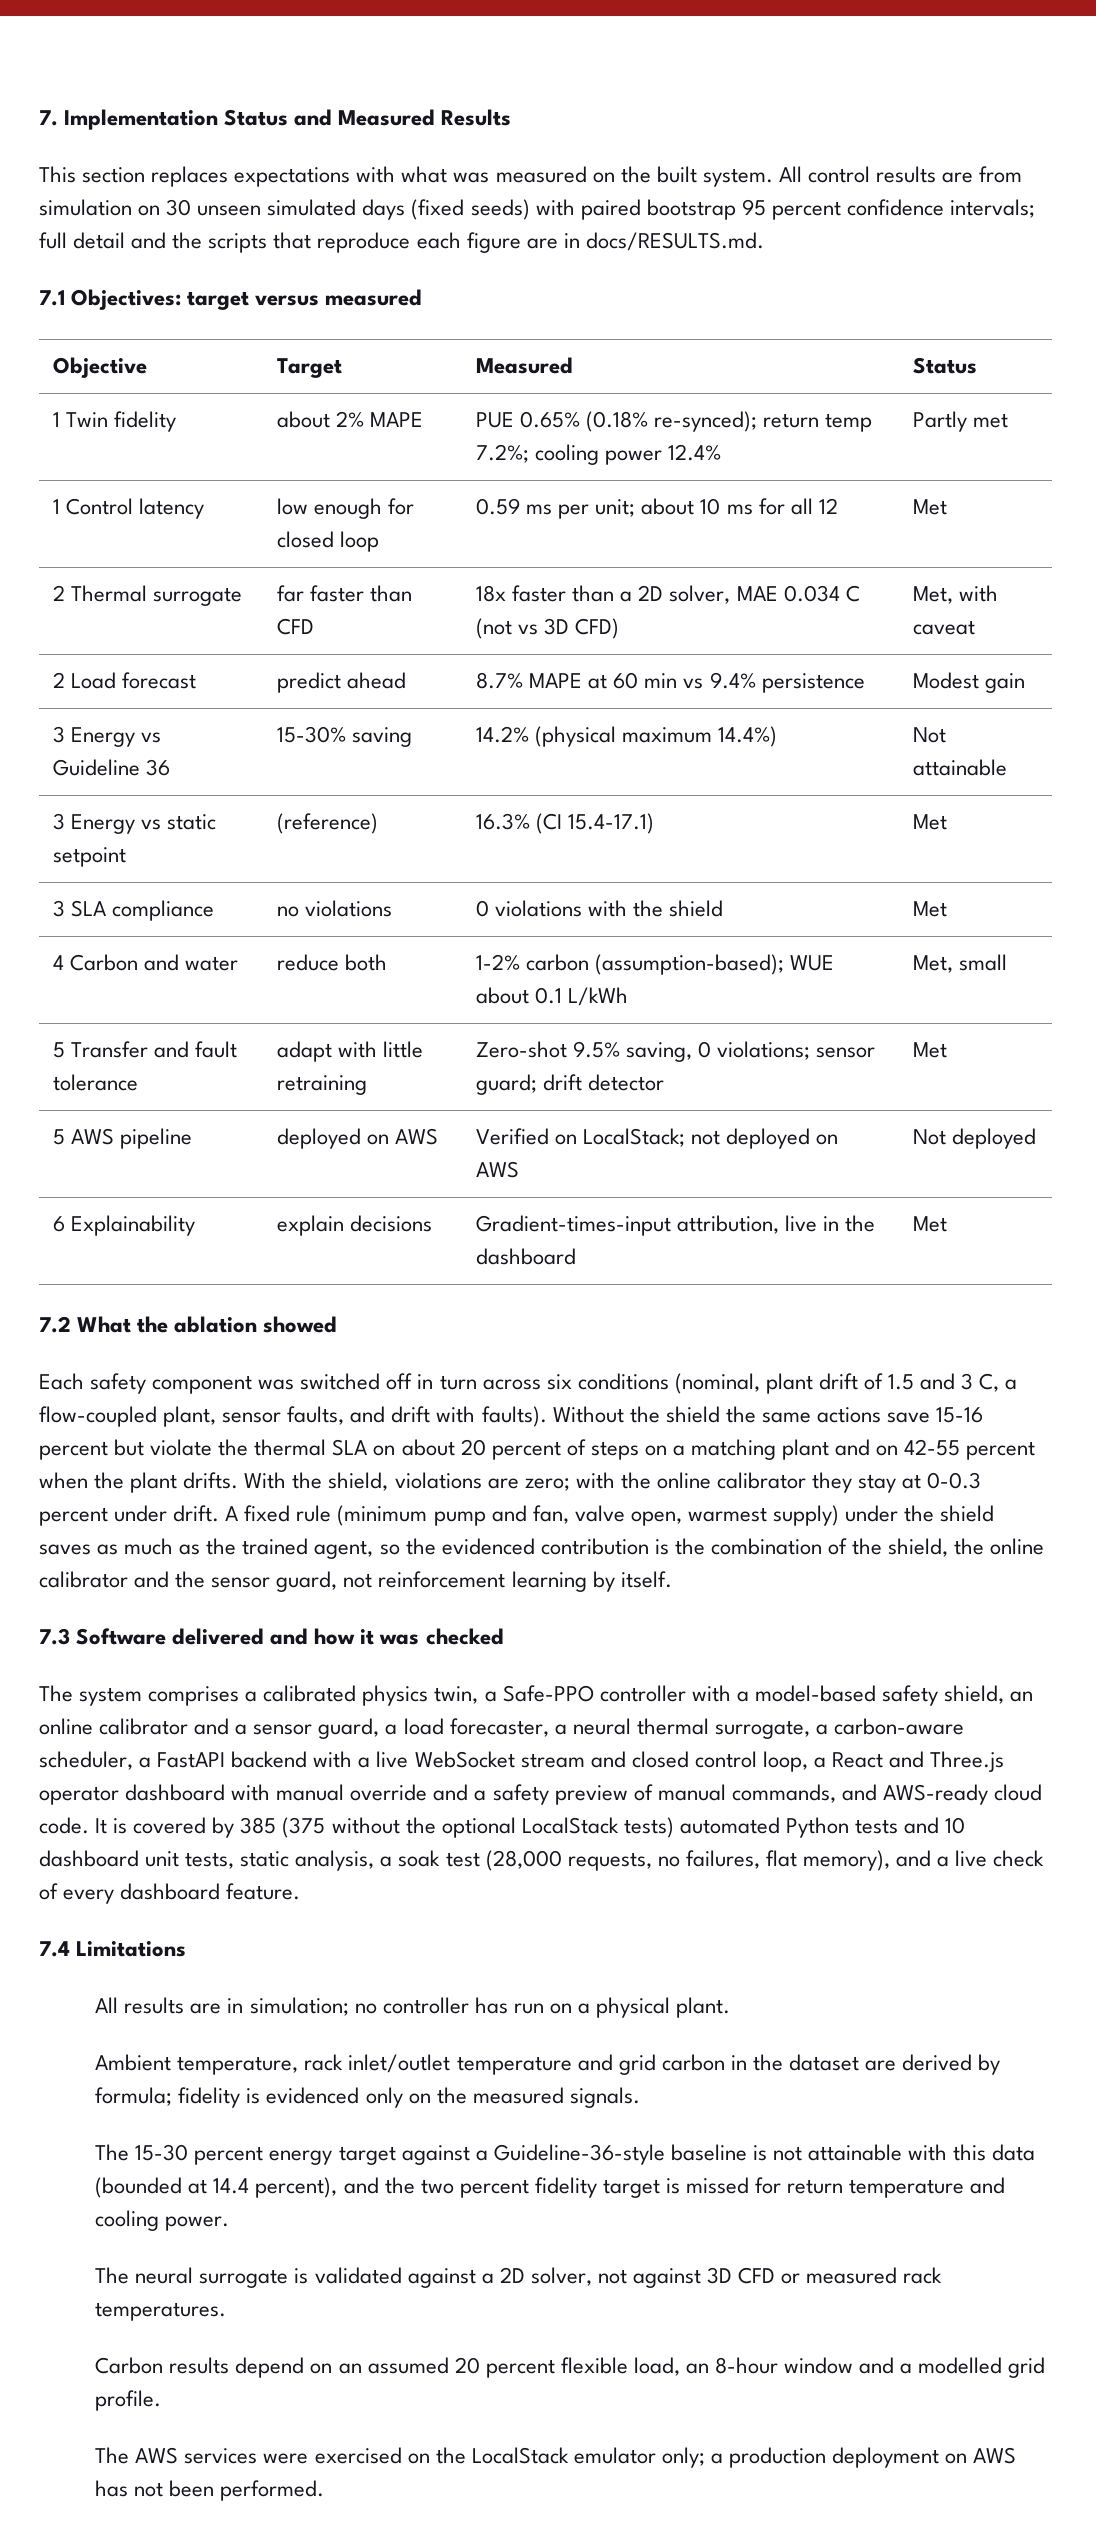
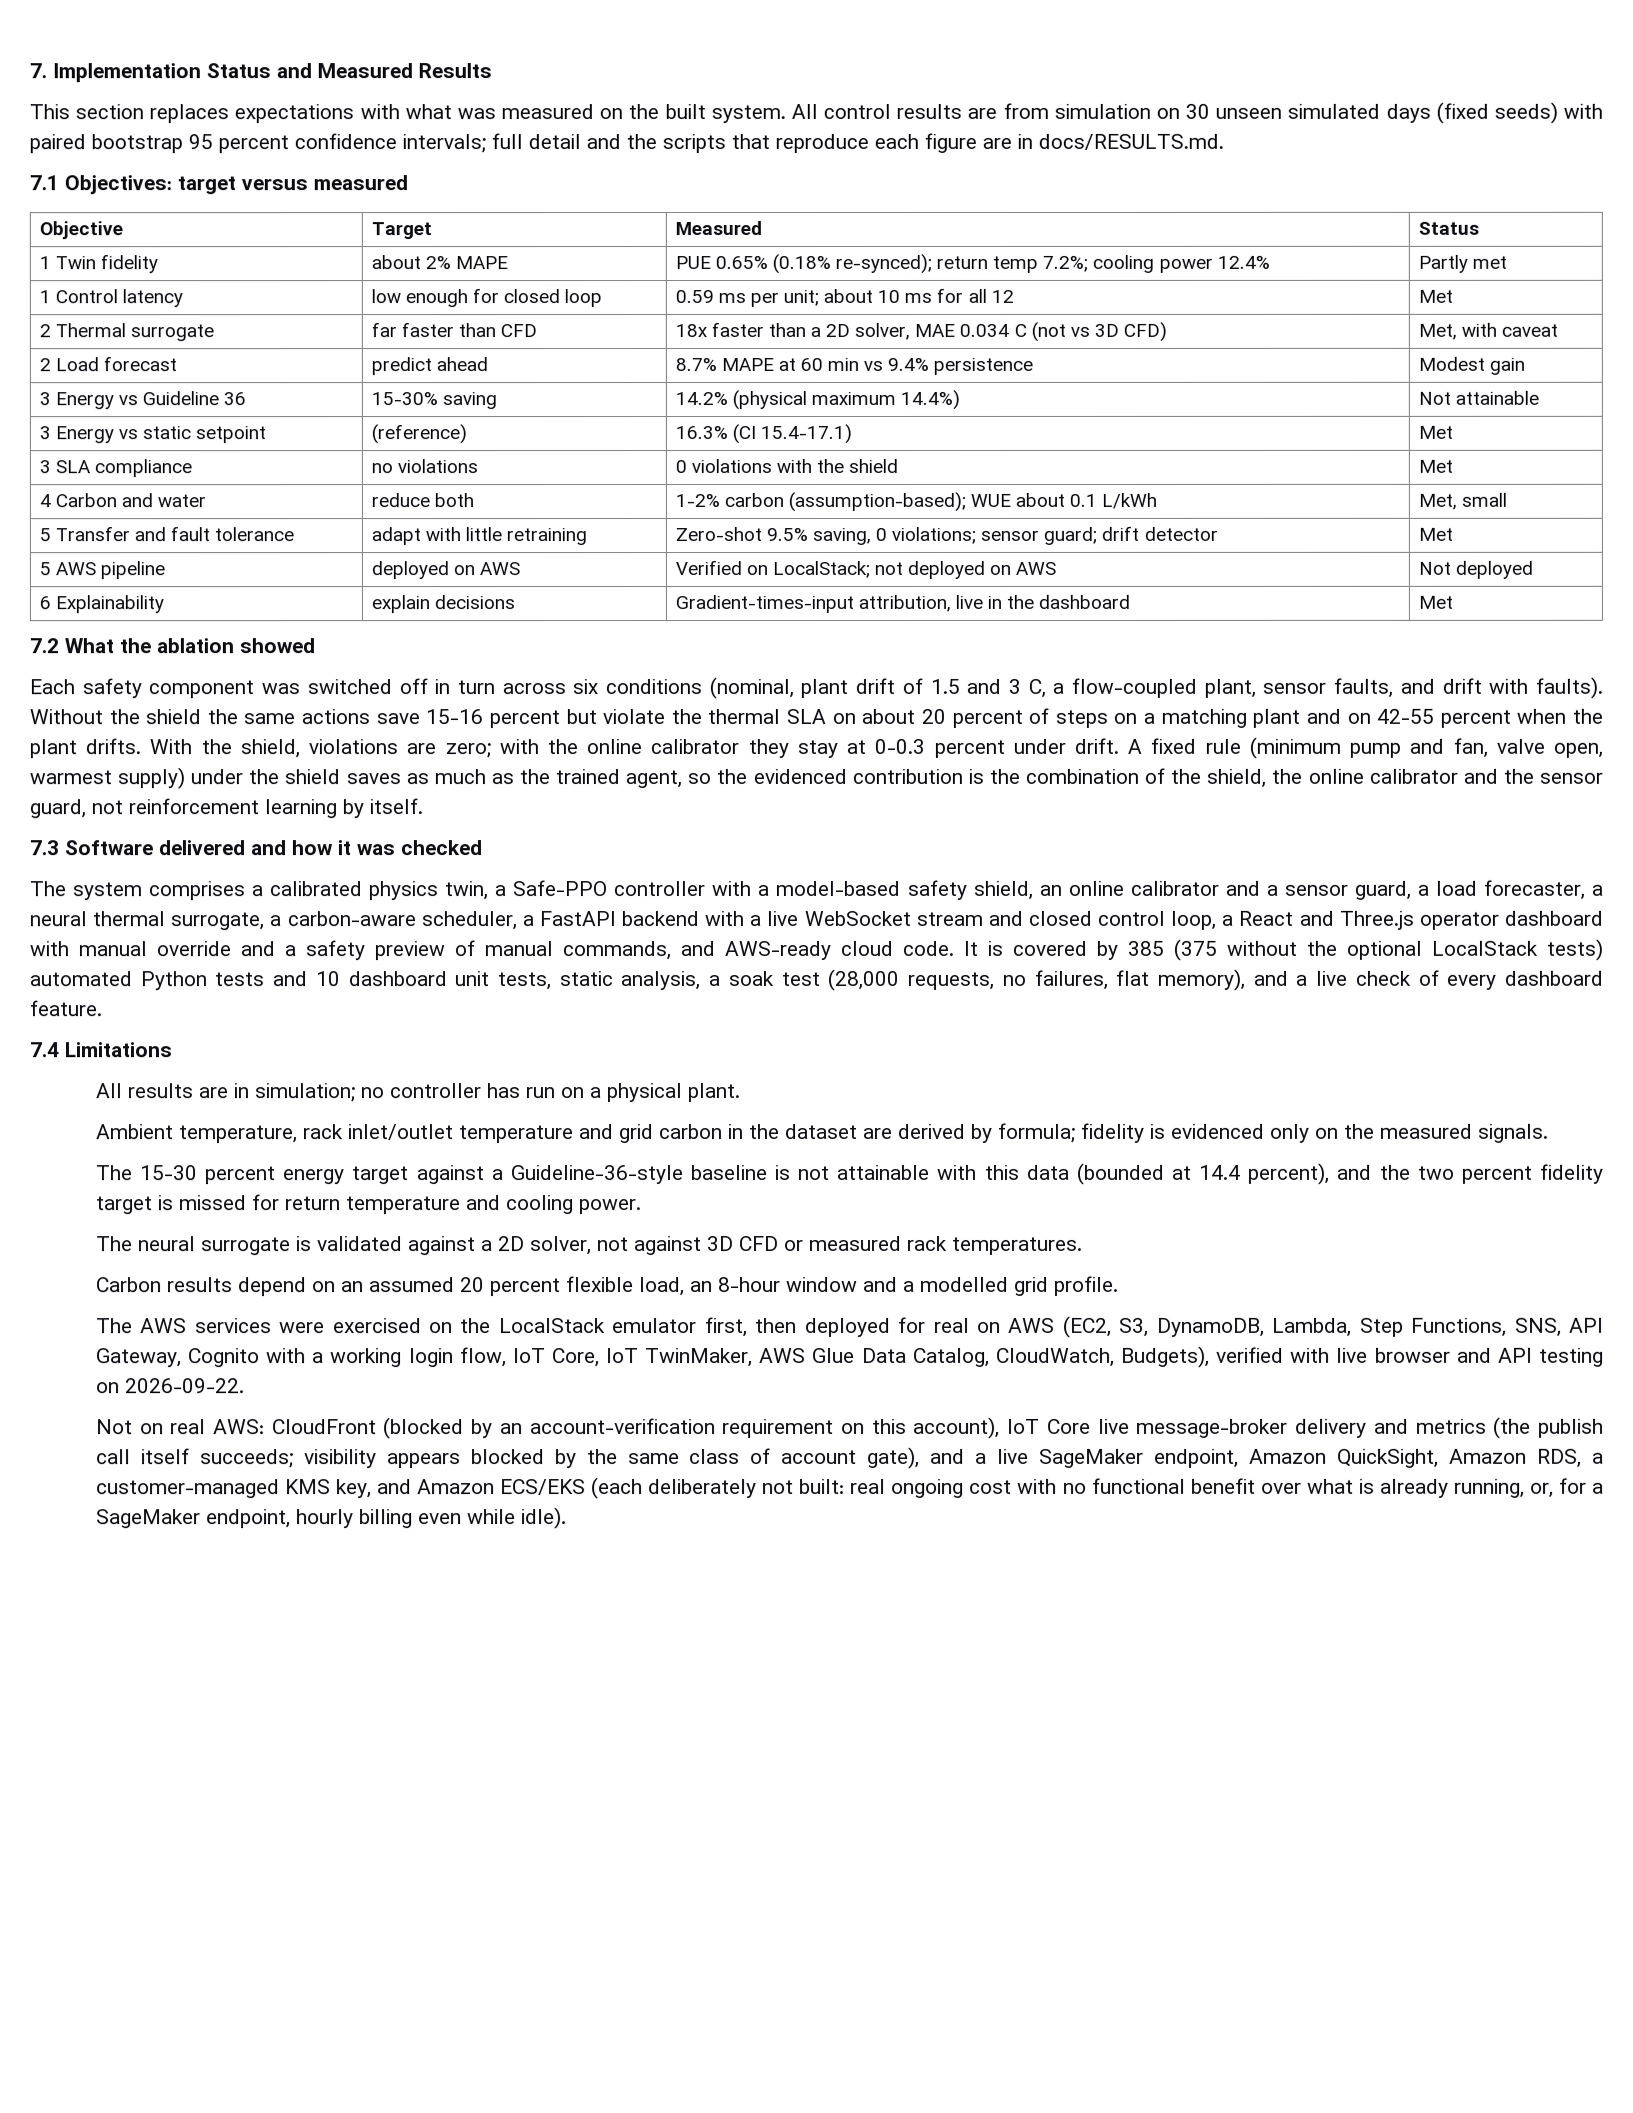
[661,2447,1017,2468] [95,2480,325,2501] only; a production deployment on AWS has not been performed. -> [704,1315,1604,1338] [95,1345,1604,1368] [95,1378,245,1394] [95,1416,1604,1440] [95,1446,1604,1469] [95,1477,1604,1500] [95,1507,567,1530] first, then deployed for real on AWS (EC2, S3, DynamoDB, Lambda, Step Functions, SNS, API Gateway, Cognito with a working login flow, IoT Core, IoT TwinMaker, AWS Glue Data Catalog, CloudWatch, Budgets), verified with live browser and API testing on 2026-09-22. // Not on real AWS: CloudFront (blocked by an account-verification requirement on this account), IoT Core live message-broker delivery and metrics (the publish call itself succeeds; visibility appears blocked by the same class of account gate), and a live SageMaker endpoint, Amazon QuickSight, Amazon RDS, a customer-managed KMS key, and Amazon ECS/EKS (each deliberately not built: real ongoing cost with no functional benefit over what is already running, or, for a SageMaker endpoint, hourly billing even while idle).

